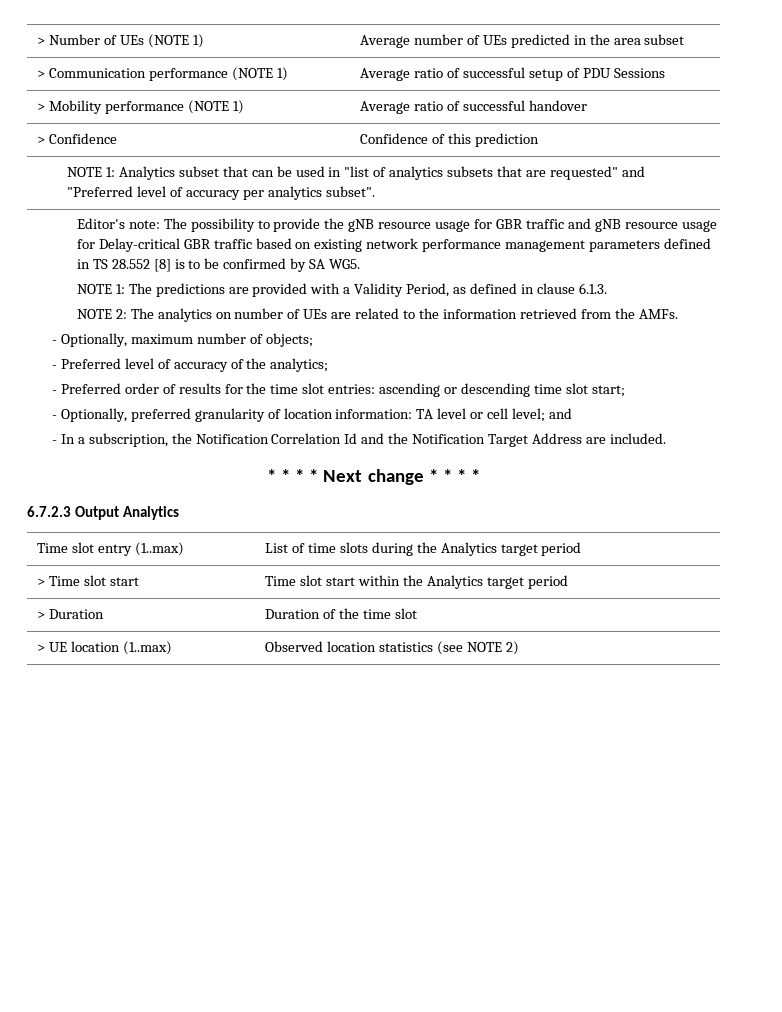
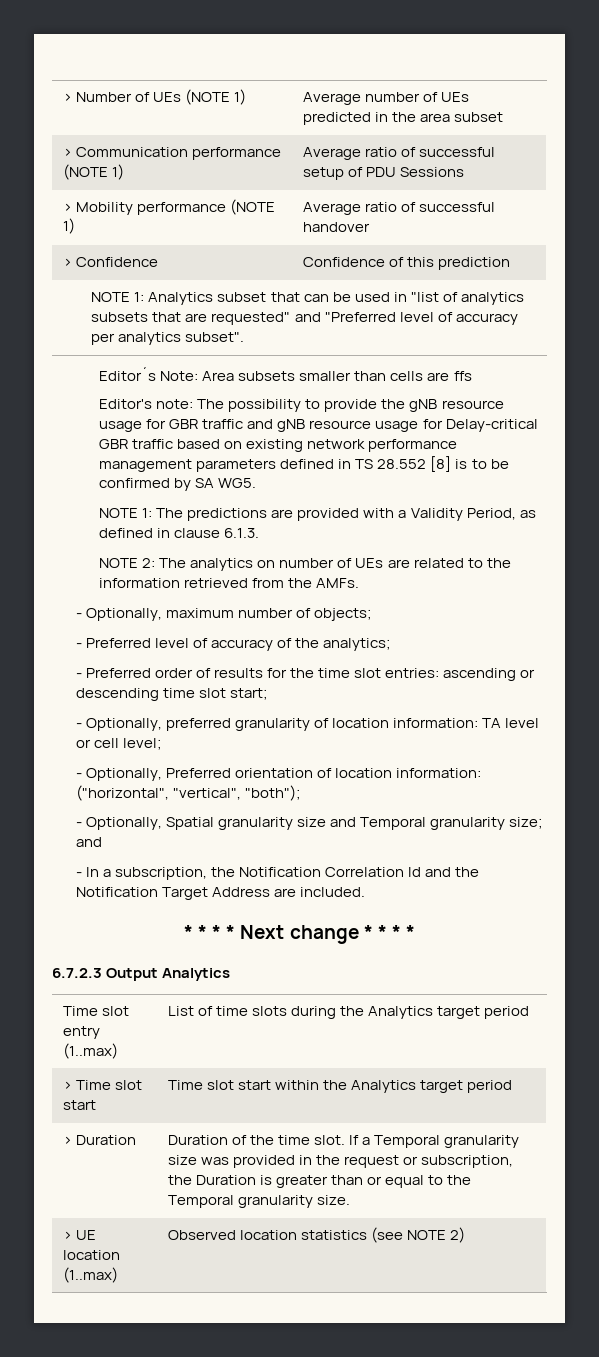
(375, 191) none -> [99,367,472,381] // Editor´s Note: Area subsets smaller than cells are ffs
(546, 415) none -> [75,768,481,781] [75,785,301,801] [75,817,543,830] // - Optionally, Preferred orientation of location information: ("horizontal", "vertical", "both"); // - Optionally, Spatial granularity size and Temporal granularity size;
[394,608,417,619] slot -> [314,1135,520,1148] [168,1155,514,1168] [168,1175,472,1188] [168,1195,351,1208] slot. If a Temporal granularity size was provided in the request or subscription, the Duration is greater than or equal to the Temporal granularity size.

